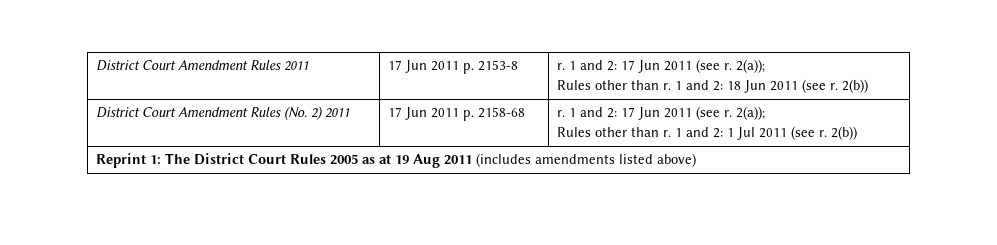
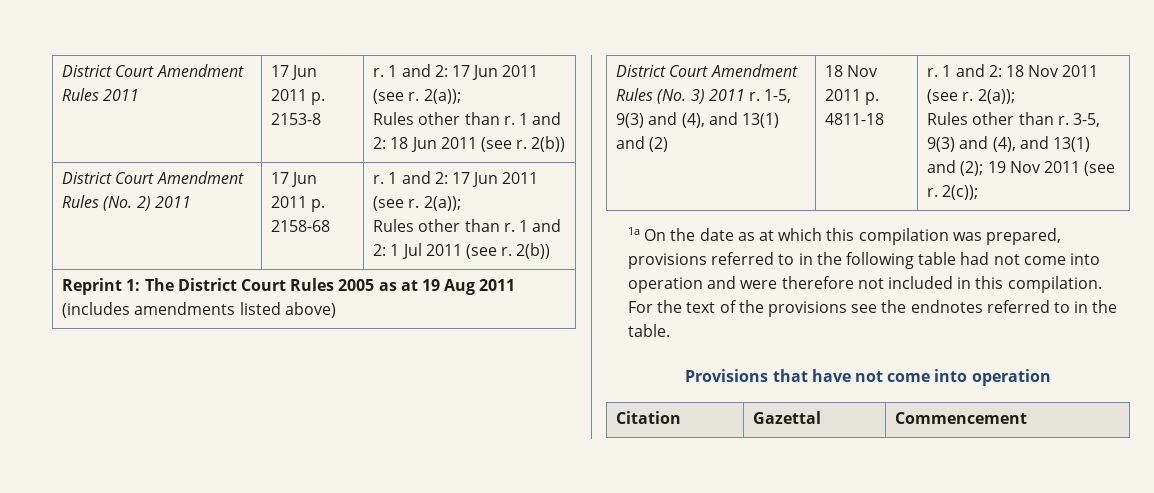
(696, 160) none -> [616,64,798,77] [616,88,792,104] [616,112,779,128] [616,136,669,152] [825,65,879,77] [825,89,880,105] [825,113,885,125] [927,64,1099,77] [927,89,1015,104] [927,112,1100,127] [927,136,1090,152] [927,160,1116,176] [927,185,979,200] [628,227,1061,245] [628,252,1100,269] [628,276,1102,293] [628,300,1118,317] [628,324,671,337] [685,369,1051,386] [616,411,682,424] [753,411,822,424] [895,412,1028,424] // District Court Amendment Rules (No. 3) 2011 r. 1-5, 9(3) and (4), and 13(1) and (2) | 18 Nov 2011 p. 4811-18 | r. 1 and 2: 18 Nov 2011 (see r. 2(a)); // Rules other than r. 3-5, 9(3) and (4), and 13(1) and (2); 19 Nov 2011 (see r. 2(c)); // 1a On the date as at which this compilation was prepared, provisions referred to in the following table had not come into operation and were therefore not included in this compilation. For the text of the provisions see the endnotes referred to in the table. // Provisions that have not come into operation // Citation | Gazettal | Commencement

